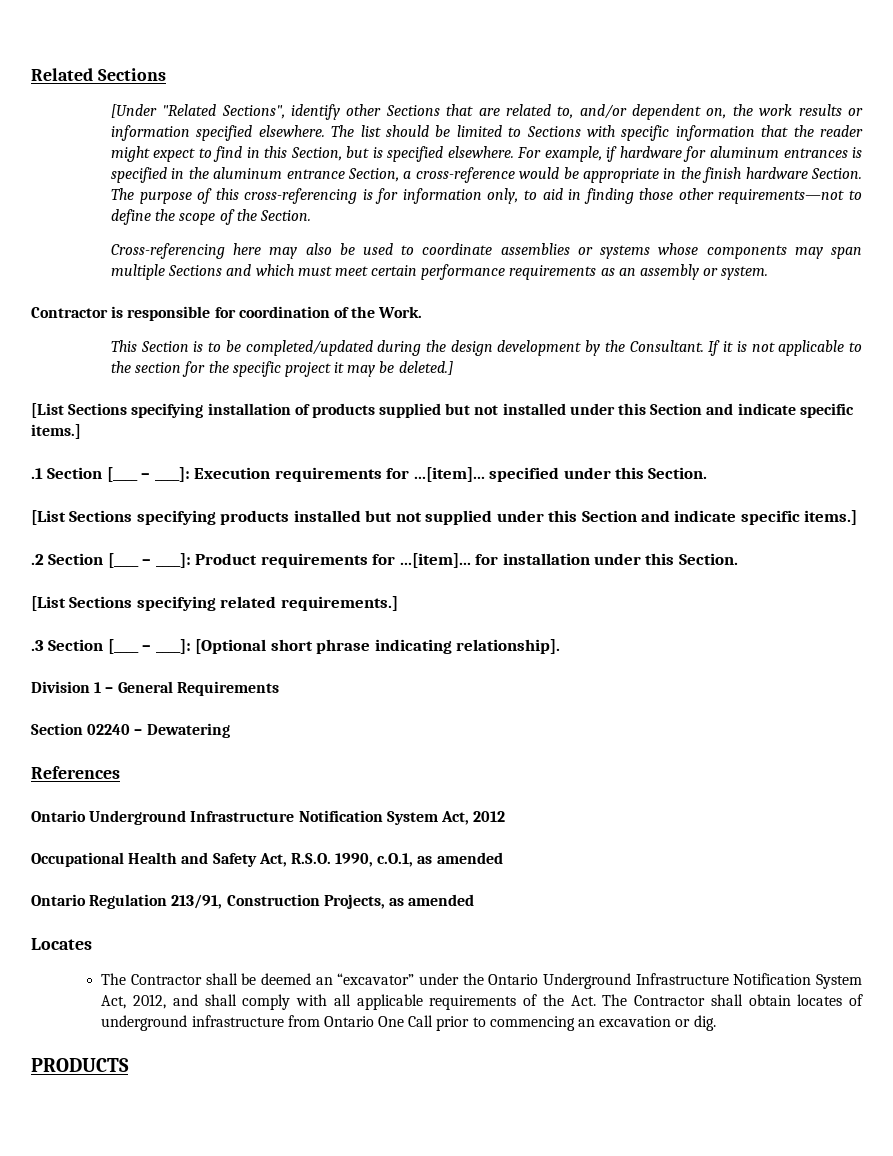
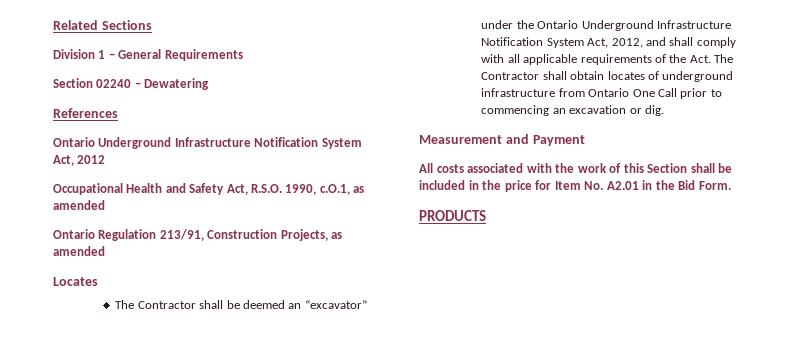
[110,104,863,120] [110,125,863,141] [110,146,863,162] [110,167,863,183] [110,188,862,204] [110,209,311,225] [110,243,862,259] [110,264,769,280] [31,306,423,321] [110,340,862,356] [110,361,453,377] [31,403,854,418] [31,424,81,439] [31,467,708,482] [31,510,858,525] [31,553,738,568] [31,596,398,611] [31,639,561,654] // [Under "Related Sections", identify other Sections that are related to, and/or dependent on, the work results or information specified elsewhere. The list should be limited to Sections with specific information that the reader might expect to find in this Section, but is specified elsewhere. For example, if hardware for aluminum entrances is specified in the aluminum entrance Section, a cross-reference would be appropriate in the finish hardware Section. The purpose of this cross-referencing is for information only, to aid in finding those other requirements—not to define the scope of the Section. // Cross-referencing here may also be used to coordinate assemblies or systems whose components may span multiple Sections and which must meet certain performance requirements as an assembly or system. // Contractor is responsible for coordination of the Work. // This Section is to be completed/updated during the design development by the Consultant. If it is not applicable to the section for the specific project it may be deleted.] // [List Sections specifying installation of products supplied but not installed under this Section and indicate specific items.] // .1 Section [____ – ____]: Execution requirements for ...[item]... specified under this Section. // [List Sections specifying products installed but not supplied under this Section and indicate specific items.] // .2 Section [____ – ____]: Product requirements for ...[item]... for installation under this Section. // [List Sections specifying related requirements.] // .3 Section [____ – ____]: [Optional short phrase indicating relationship]. -> (152, 25) none
(716, 1023) none -> [419,134,585,146] [419,163,733,173] [419,180,731,192] // Measurement and Payment // All costs associated with the work of this Section shall be included in the price for Item No. A2.01 in the Bid Form.

